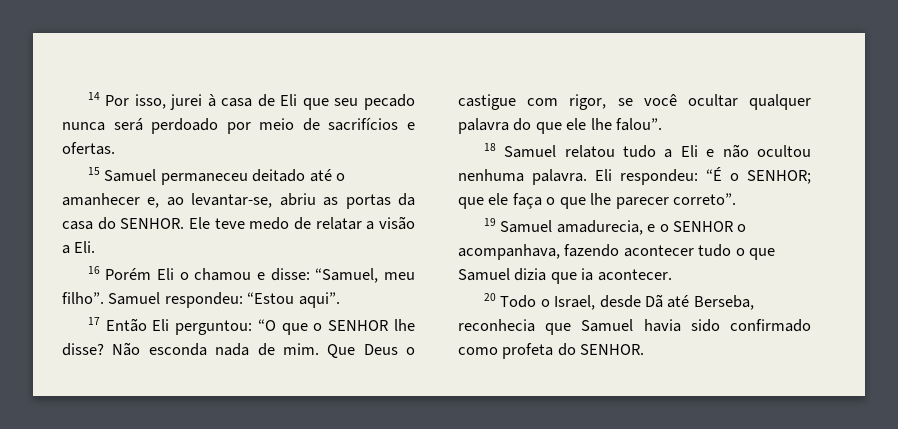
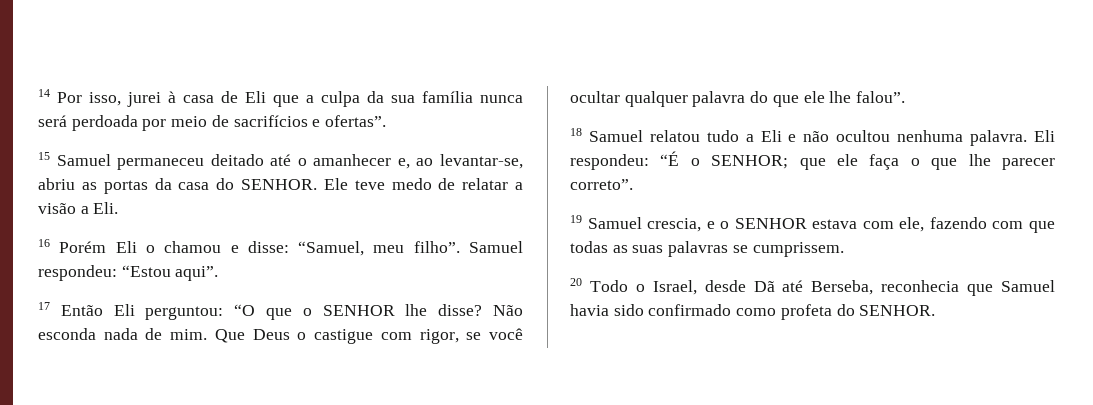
[334,94,416,110] seu pecado -> [306,91,473,107] a culpa da sua família
[151,118,219,134] perdoado -> [71,115,138,131] perdoada
[62,142,115,155] ofertas. -> [325,115,387,127] ofertas”.
[556,220,643,235] amadurecia, -> [647,218,702,232] crescia,
[737,224,747,232] [458,244,776,260] [458,268,672,284] o acompanhava, fazendo acontecer tudo o que Samuel dizia que ia acontecer. -> [812,217,1055,233] [570,241,844,257] estava com ele, fazendo com que todas as suas palavras se cumprissem.

